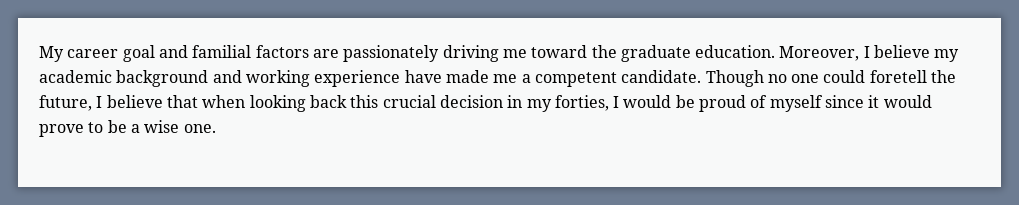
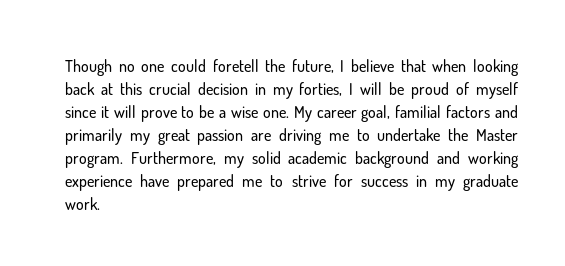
[39,45,960,62] [39,70,702,87] My career goal and familial factors are passionately driving me toward the graduate education. Moreover, I believe my academic background and working experience have made me a competent candidate. -> (65, 67) none
(347, 101) none -> [100,83,113,95] at
[623,95,672,108] would -> [360,82,383,95] will
[883,95,932,108] would -> [113,105,136,118] will
(216, 128) none -> [293,105,518,122] [65,128,518,145] [65,151,519,168] [65,174,519,191] [65,197,100,210] My career goal, familial factors and primarily my great passion are driving me to undertake the Master program. Furthermore, my solid academic background and working experience have prepared me to strive for success in my graduate work.

